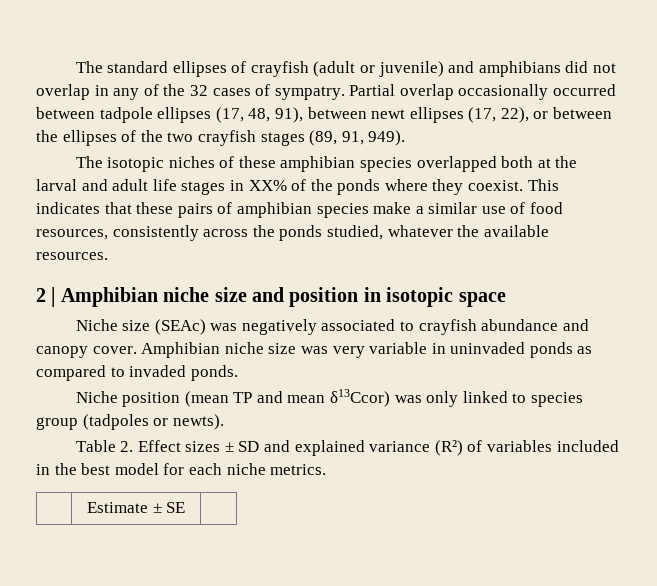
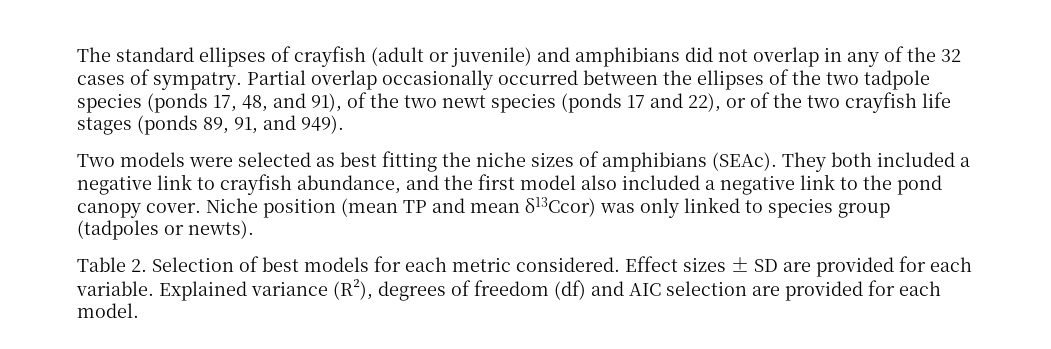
[99,107,613,123] tadpole ellipses (17, 48, 91), between newt ellipses (17, 22), or between -> (658, 77) none
[197,130,406,146] [75,156,578,172] [36,179,559,195] [36,202,564,218] [36,225,549,241] [36,252,108,260] [36,287,506,307] [75,319,589,335] [36,342,593,358] [36,365,238,381] crayfish stages (89, 91, 949). // The isotopic niches of these amphibian species overlapped both at the larval and adult life stages in XX% of the ponds where they coexist. This indicates that these pairs of amphibian species make a similar use of food resources, consistently across the ponds studied, whatever the available resources. // 2 | Amphibian niche size and position in isotopic space // Niche size (SEAc) was negatively associated to crayfish abundance and canopy cover. Amphibian niche size was very variable in uninvaded ponds as compared to invaded ponds. // -> [864,70,930,90] [77,92,951,113] [77,115,344,135] [77,151,970,172] [77,174,942,195] [77,203,201,218] tadpole species (ponds 17, 48, and 91), of the two newt species (ponds 17 and 22), or of the two crayfish life stages (ponds 89, 91, and 949). // Two models were selected as best fitting the niche sizes of amphibians (SEAc). They both included a negative link to crayfish abundance, and the first model also included a negative link to the pond canopy cover.
[137,440,619,456] [36,463,327,475] [86,502,186,513] Effect sizes ± SD and explained variance (R²) of variables included in the best model for each niche metrics. // | Estimate ± SE | -> [152,256,972,277] [76,279,941,301] [77,303,139,318] Selection of best models for each metric considered. Effect sizes ± SD are provided for each variable. Explained variance (R²), degrees of freedom (df) and AIC selection are provided for each model.

